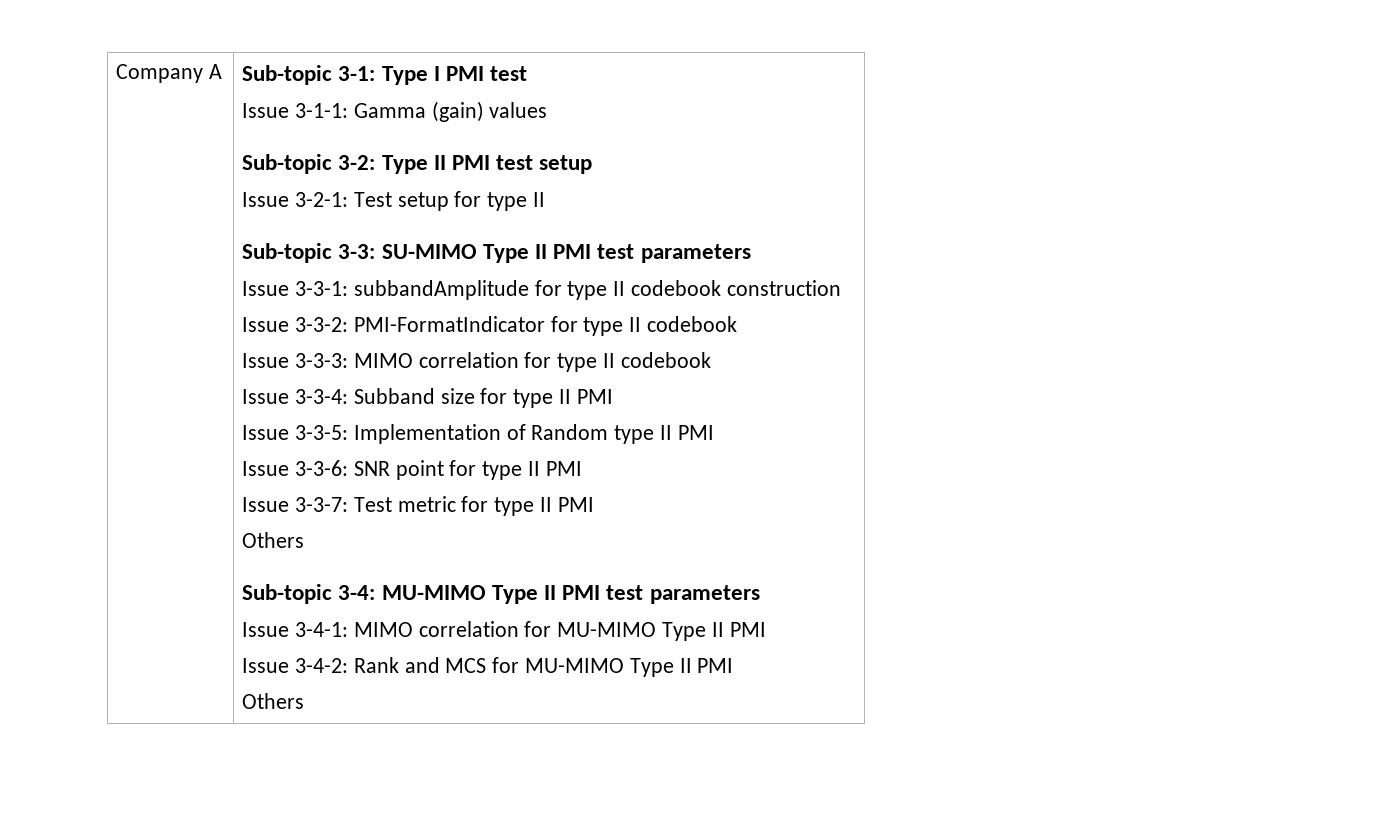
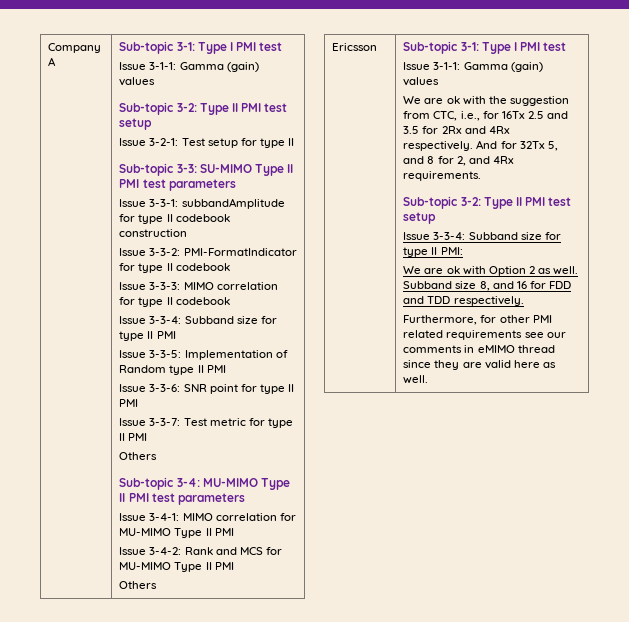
(305, 701) none -> [332,43,378,51] [403,41,567,54] [403,62,543,72] [403,77,440,86] [403,96,569,106] [403,111,568,121] [403,126,510,134] [403,140,558,151] [403,156,514,166] [403,171,482,181] [403,196,572,209] [403,212,437,224] [403,232,561,240] [403,247,463,257] [403,266,579,276] [403,281,571,291] [403,296,524,306] [403,315,552,325] [403,330,566,340] [403,345,555,353] [403,360,556,370] [403,375,429,384] // Ericsson | Sub-topic 3-1: Type I PMI test // Issue 3-1-1: Gamma (gain) values // We are ok with the suggestion from CTC, i.e., for 16Tx 2.5 and 3.5 for 2Rx and 4Rx respectively. And for 32Tx 5, and 8 for 2, and 4Rx requirements. // Sub-topic 3-2: Type II PMI test setup // Issue 3-3-4: Subband size for type II PMI: // We are ok with Option 2 as well. Subband size 8, and 16 for FDD and TDD respectively. // Furthermore, for other PMI related requirements see our comments in eMIMO thread since they are valid here as well.

